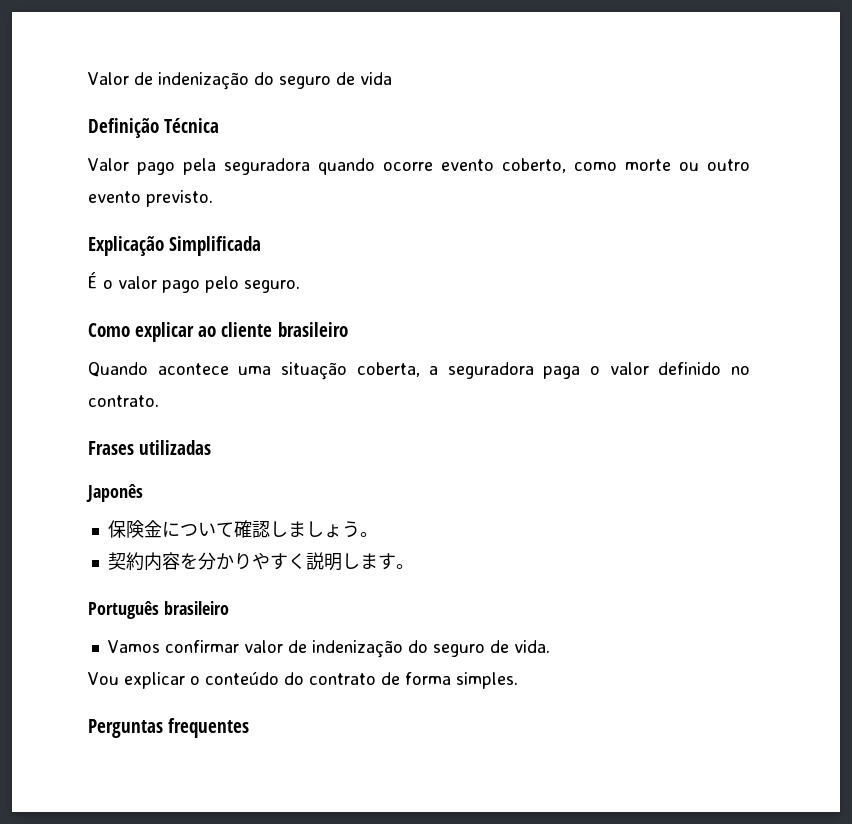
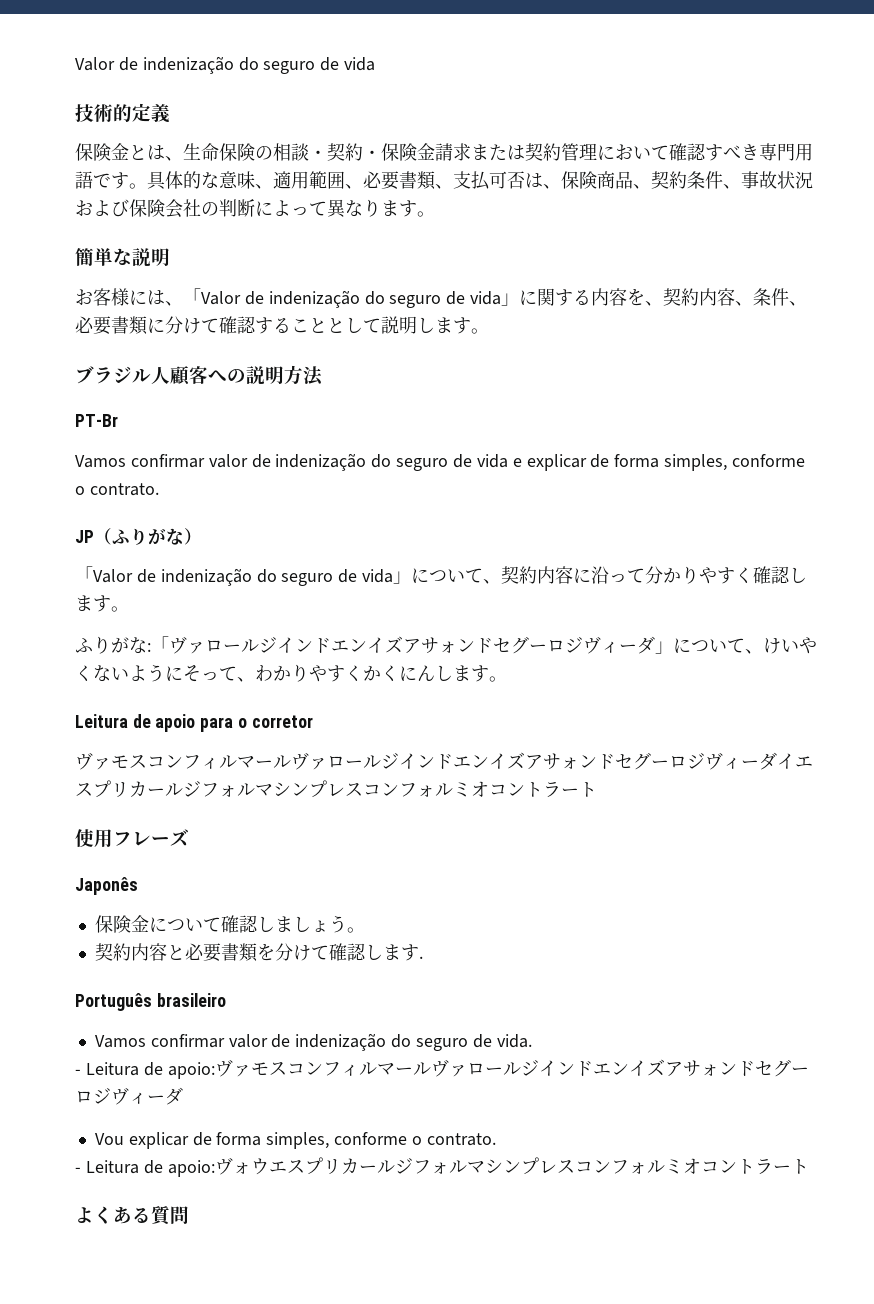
[88,118,220,138] [88,158,751,175] [88,190,213,207] [88,236,262,256] [88,272,300,293] [88,322,348,342] [88,362,750,380] [88,395,159,407] [88,440,212,455] Definição Técnica // Valor pago pela seguradora quando ocorre evento coberto, como morte ou outro evento previsto. // Explicação Simplificada // É o valor pago pelo seguro. // Como explicar ao cliente brasileiro // Quando acontece uma situação coberta, a seguradora paga o valor definido no contrato. // Frases utilizadas -> [75,103,170,123] [75,143,813,161] [75,171,813,190] [75,199,435,218] [75,248,170,267] [75,288,808,308] [75,316,489,335] [75,365,323,386] [75,414,118,427] [75,453,806,471] [75,483,159,496] [75,528,202,545] [75,566,808,586] [75,595,129,612] [75,636,817,654] [75,664,507,682] [75,714,313,732] [75,752,813,770] [75,780,597,798] [75,829,189,848] 技術的定義 // 保険金とは、生命保険の相談・契約・保険金請求または契約管理において確認すべき専門用語です。具体的な意味、適用範囲、必要書類、支払可否は、保険商品、契約条件、事故状況および保険会社の判断によって異なります。 // 簡単な説明 // お客様には、「Valor de indenização do seguro de vida」に関する内容を、契約内容、条件、必要書類に分けて確認することとして説明します。 // ブラジル人顧客への説明方法 // PT-Br // Vamos confirmar valor de indenização do seguro de vida e explicar de forma simples, conforme o contrato. // JP（ふりがな） // 「Valor de indenização do seguro de vida」について、契約内容に沿って分かりやすく確認します。 // ふりがな:「ヴァロールジインドエンイズアサォンドセグーロジヴィーダ」について、けいやくないようにそって、わかりやすくかくにんします。 // Leitura de apoio para o corretor // ヴァモスコンフィルマールヴァロールジインドエンイズアサォンドセグーロジヴィーダイエスプリカールジフォルマシンプレスコンフォルミオコントラート // 使用フレーズ
[179,552,414,571] を分かりやすく説明します。 -> [166,943,423,962] と必要書類を分けて確認します.
[88,672,518,689] [88,718,250,738] Vou explicar o conteúdo do contrato de forma simples. // Perguntas frequentes -> [75,1059,809,1079] [75,1087,183,1105] [94,1132,496,1149] [75,1157,809,1177] [75,1206,189,1226] - Leitura de apoio:ヴァモスコンフィルマールヴァロールジインドエンイズアサォンドセグーロジヴィーダ // Vou explicar de forma simples, conforme o contrato. // - Leitura de apoio:ヴォウエスプリカールジフォルマシンプレスコンフォルミオコントラート // よくある質問

